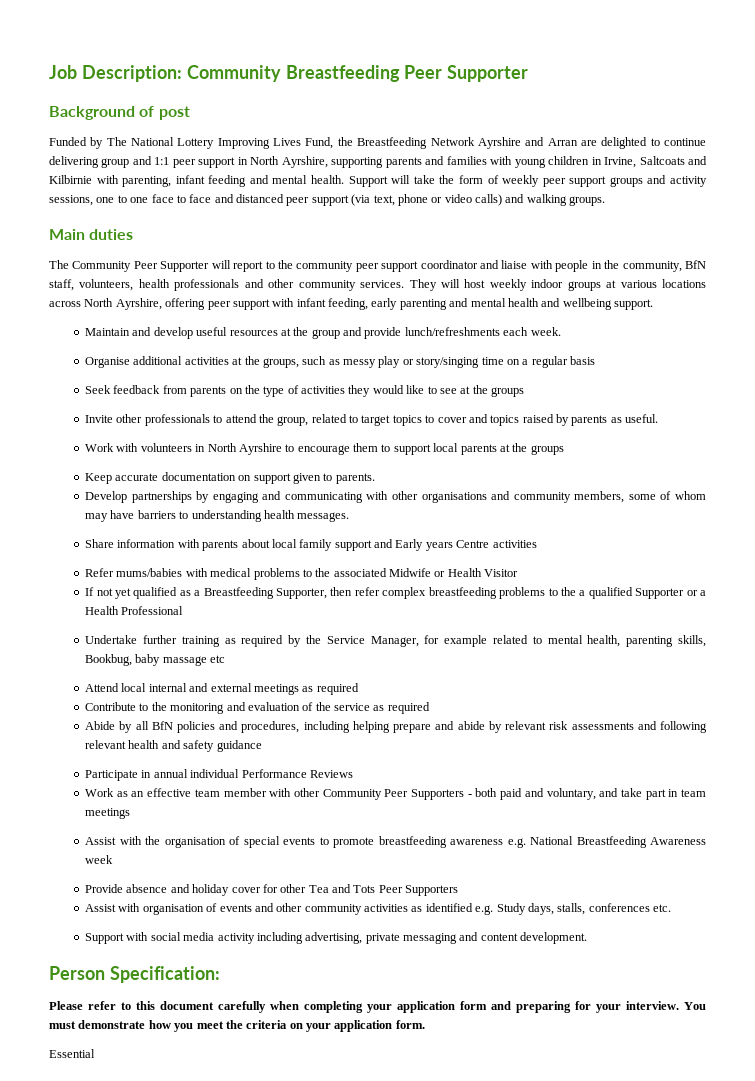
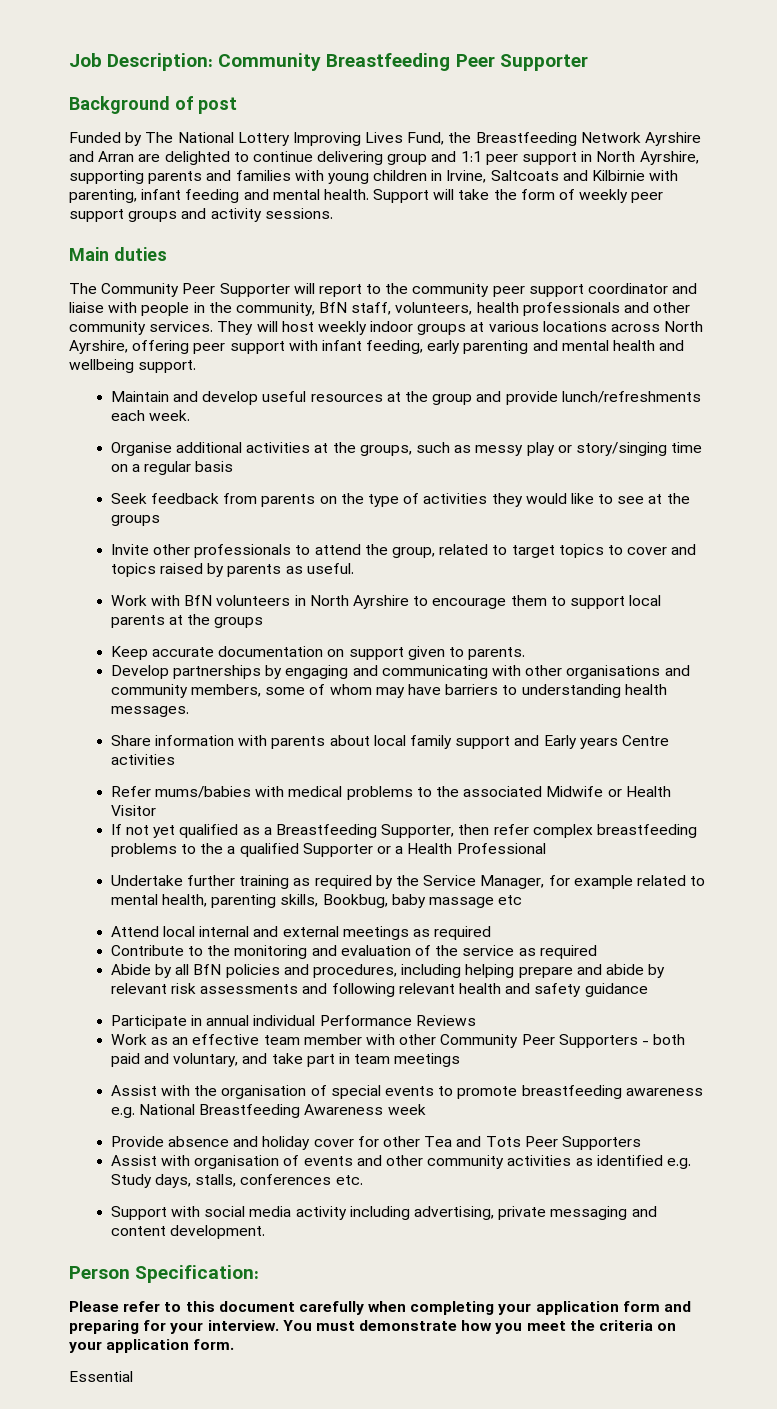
[49,194,606,206] sessions, one to one face to face and distanced peer support (via text, phone or video calls) and walking groups. -> [264,208,333,219] sessions.
(139, 447) none -> [184,595,213,606] BfN

